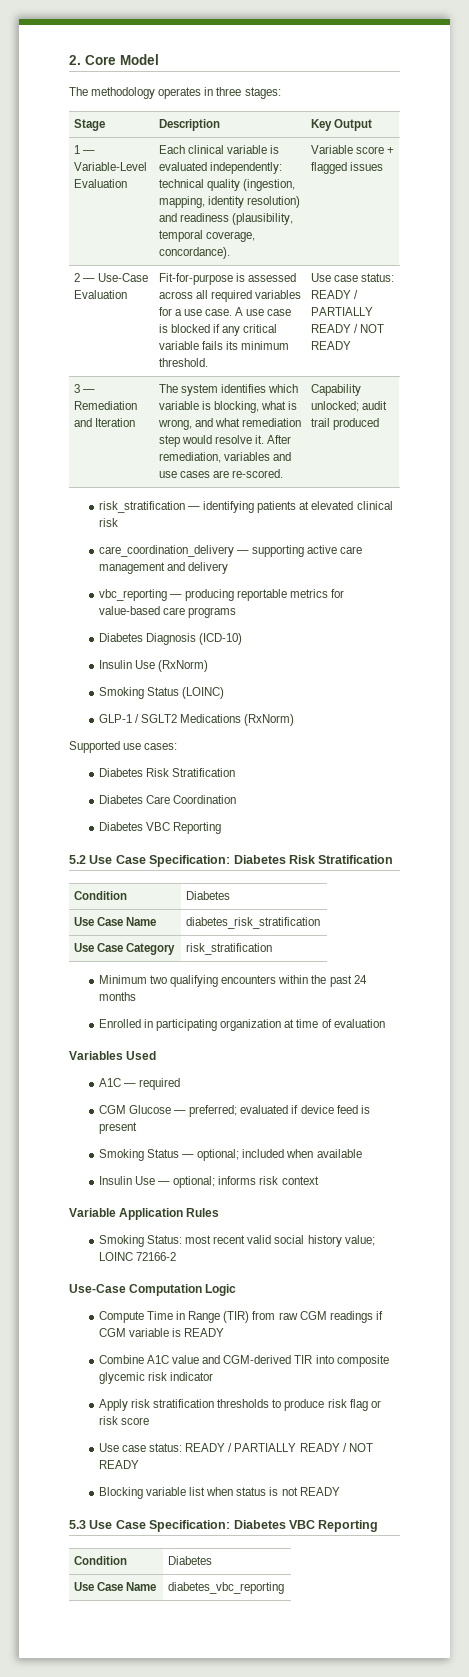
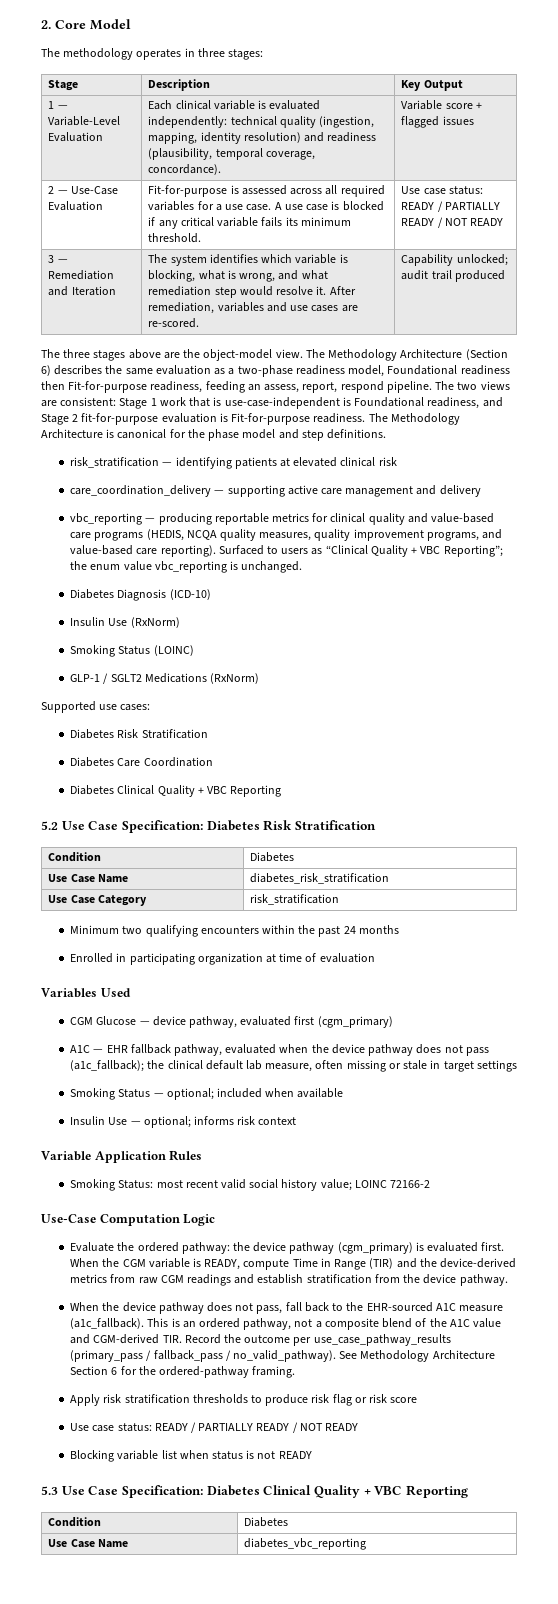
(379, 424) none -> [41,349,508,361] [41,365,510,377] [41,381,510,393] [41,397,503,409] [41,413,460,425] [41,429,387,441] // The three stages above are the object-model view. The Methodology Architecture (Section 6) describes the same evaluation as a two-phase readiness model, Foundational readiness then Fit-for-purpose readiness, feeding an assess, report, respond pipeline. The two views are consistent: Stage 1 work that is use-case-independent is Foundational readiness, and Stage 2 fit-for-purpose evaluation is Fit-for-purpose readiness. The Methodology Architecture is canonical for the phase model and step definitions.
(345, 593) none -> [330,513,428,525] clinical quality and
(237, 612) none -> [146,529,503,541] [70,545,503,557] [70,561,303,573] (HEDIS, NCQA quality measures, quality improvement programs, and value-based care reporting). Surfaced to users as “Clinical Quality + VBC Reporting”; the enum value vbc_reporting is unchanged.
(143, 826) none -> [117,785,204,797] Clinical Quality +
[98,1078,181,1090] // A1C — required -> (131, 992) none
[189,1105,370,1117] [98,1122,137,1134] preferred; evaluated if device feed is present -> [152,1016,393,1028] [70,1044,489,1056] [70,1060,517,1072] device pathway, evaluated first (cgm_primary) // A1C — EHR fallback pathway, evaluated when the device pathway does not pass (a1c_fallback); the clinical default lab measure, often missing or stale in target settings
[98,1311,383,1323] [98,1328,225,1337] [98,1355,389,1367] [98,1372,214,1384] Compute Time in Range (TIR) from raw CGM readings if CGM variable is READY // Combine A1C value and CGM-derived TIR into composite glycemic risk indicator -> [70,1242,505,1254] [70,1258,517,1270] [70,1274,508,1286] [70,1302,504,1314] [70,1318,502,1330] [70,1334,451,1346] [70,1350,495,1362] [70,1366,296,1378] Evaluate the ordered pathway: the device pathway (cgm_primary) is evaluated first. When the CGM variable is READY, compute Time in Range (TIR) and the device-derived metrics from raw CGM readings and establish stratification from the device pathway. // When the device pathway does not pass, fall back to the EHR-sourced A1C measure (a1c_fallback). This is an ordered pathway, not a composite blend of the A1C value and CGM-derived TIR. Record the outcome per use_case_pathway_results (primary_pass / fallback_pass / no_valid_pathway). See Methodology Architecture Section 6 for the ordered-pathway framing.
(286, 1524) none -> [263,1485,371,1498] Clinical Quality +

